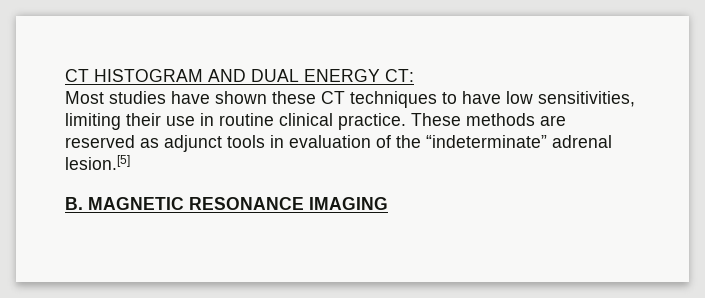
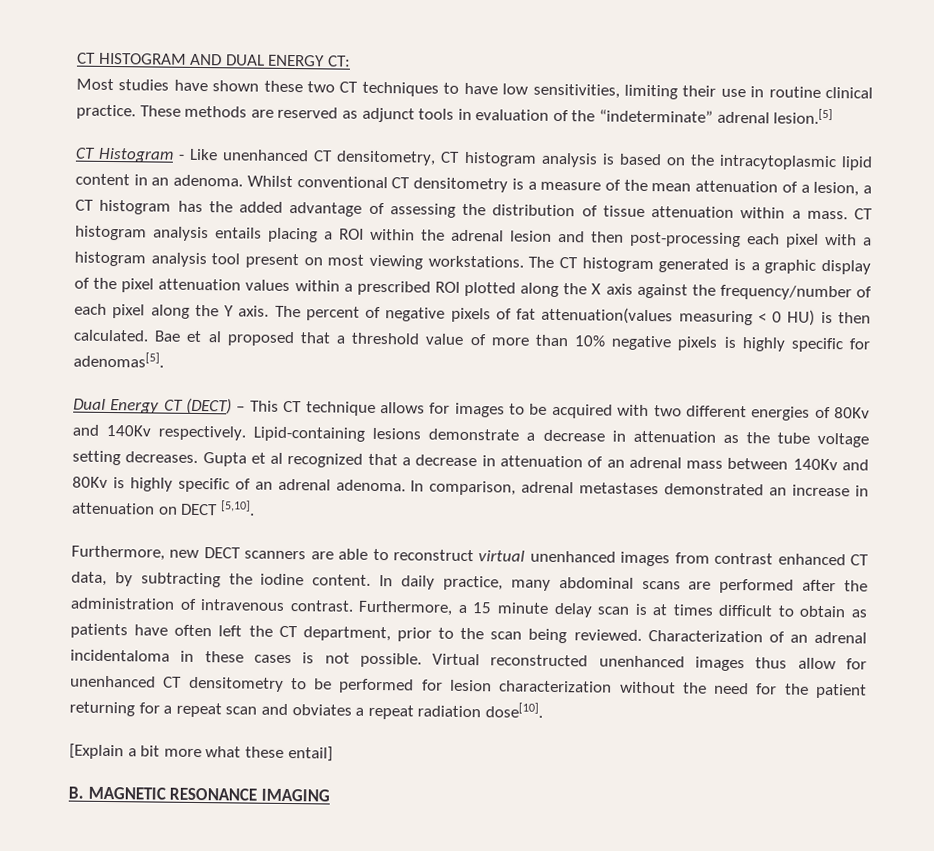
(316, 97) none -> [307,81,336,93] two
(130, 162) none -> [75,147,874,171] [75,173,872,197] [75,199,873,220] [75,225,872,248] [74,251,871,275] [74,277,873,301] [74,303,872,326] [73,329,870,353] [73,351,164,368] [73,397,870,421] [72,424,870,448] [72,450,869,471] [72,476,869,497] [71,500,255,516] [71,545,870,567] [71,571,869,594] [70,597,867,618] [70,623,867,644] [70,649,867,672] [70,675,868,699] [69,701,543,720] [69,743,333,762] // CT Histogram - Like unenhanced CT densitometry, CT histogram analysis is based on the intracytoplasmic lipid content in an adenoma. Whilst conventional CT densitometry is a measure of the mean attenuation of a lesion, a CT histogram has the added advantage of assessing the distribution of tissue attenuation within a mass. CT histogram analysis entails placing a ROI within the adrenal lesion and then post-processing each pixel with a histogram analysis tool present on most viewing workstations. The CT histogram generated is a graphic display of the pixel attenuation values within a prescribed ROI plotted along the X axis against the frequency/number of each pixel along the Y axis. The percent of negative pixels of fat attenuation(values measuring < 0 HU) is then calculated. Bae et al proposed that a threshold value of more than 10% negative pixels is highly specific for adenomas[5]. // Dual Energy CT (DECT) – This CT technique allows for images to be acquired with two different energies of 80Kv and 140Kv respectively. Lipid-containing lesions demonstrate a decrease in attenuation as the tube voltage setting decreases. Gupta et al recognized that a decrease in attenuation of an adrenal mass between 140Kv and 80Kv is highly specific of an adrenal adenoma. In comparison, adrenal metastases demonstrated an increase in attenuation on DECT [5,10]. // Furthermore, new DECT scanners are able to reconstruct virtual unenhanced images from contrast enhanced CT data, by subtracting the iodine content. In daily practice, many abdominal scans are performed after the administration of intravenous contrast. Furthermore, a 15 minute delay scan is at times difficult to obtain as patients have often left the CT department, prior to the scan being reviewed. Characterization of an adrenal incidentaloma in these cases is not possible. Virtual reconstructed unenhanced images thus allow for unenhanced CT densitometry to be performed for lesion characterization without the need for the patient returning for a repeat scan and obviates a repeat radiation dose[10]. // [Explain a bit more what these entail]

